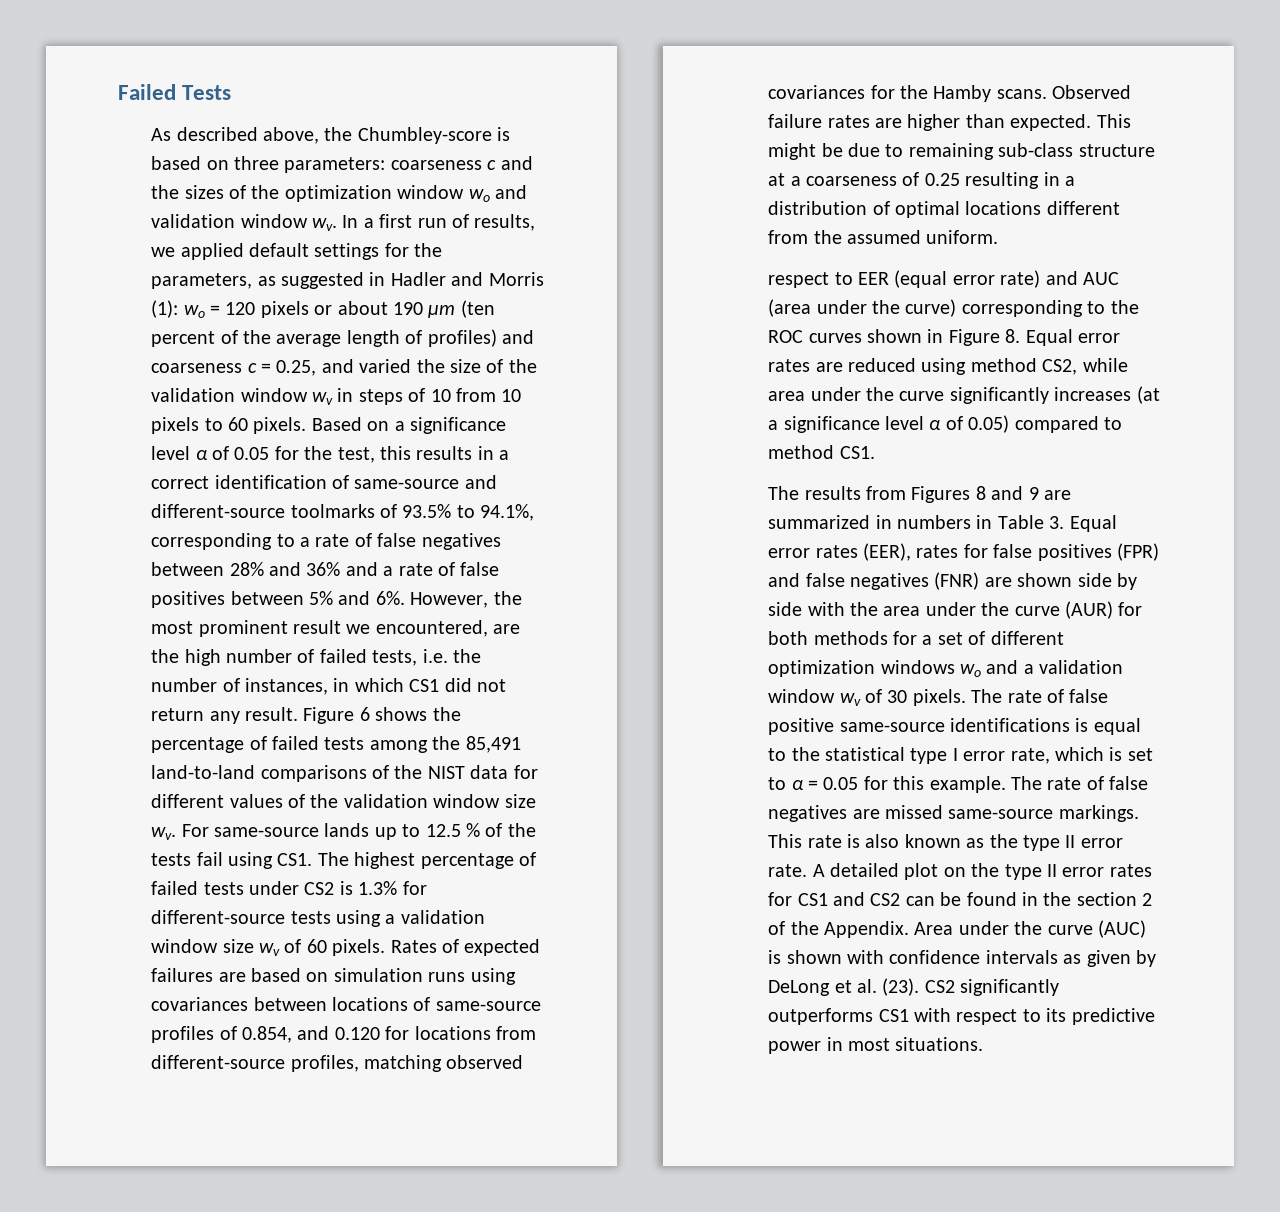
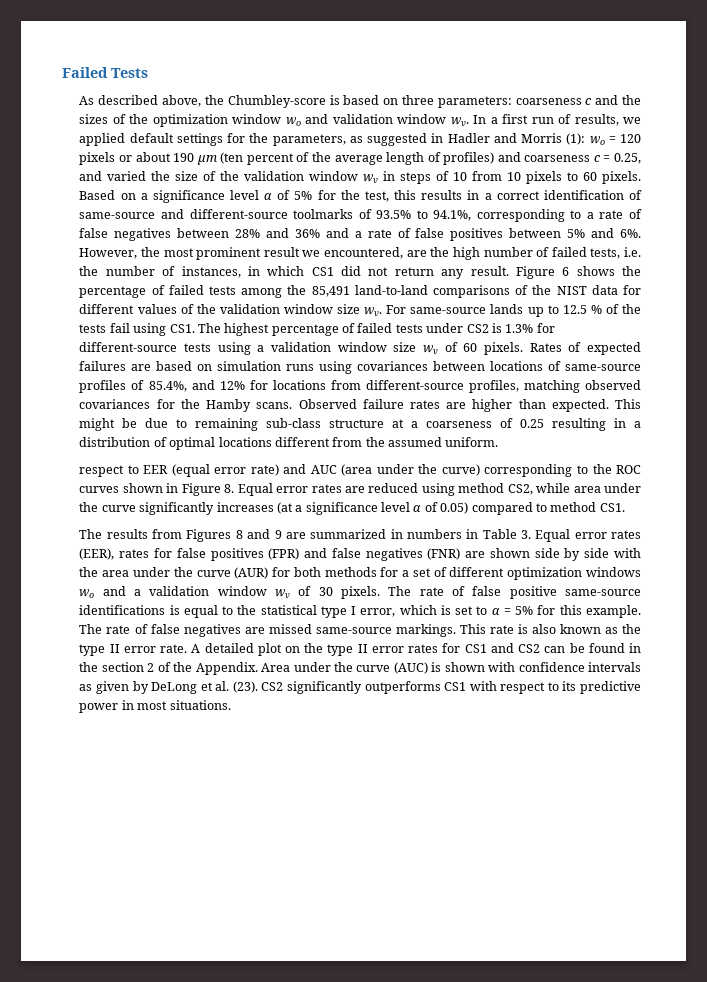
[234,447,270,460] 0.05 -> [294,191,313,200] 5%
[241,1026,380,1043] 0.854, and 0.120 -> [148,380,245,392] 85.4%, and 12%
[963,748,1050,764] error rate, -> [360,608,396,617] error,
[823,777,859,790] 0.05 -> [515,606,534,615] 5%

